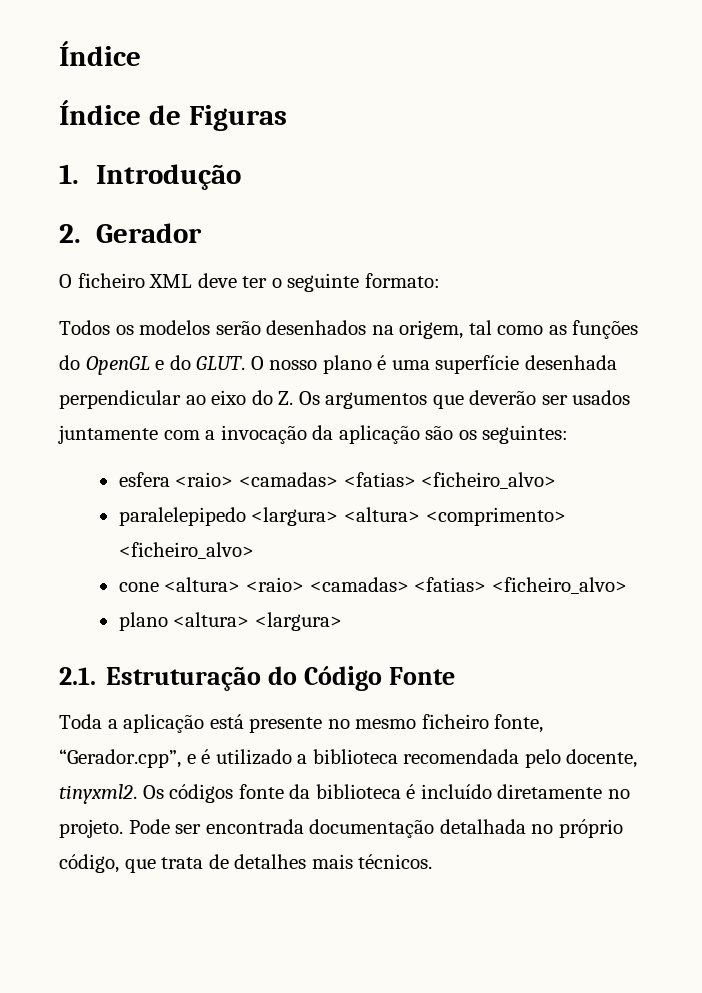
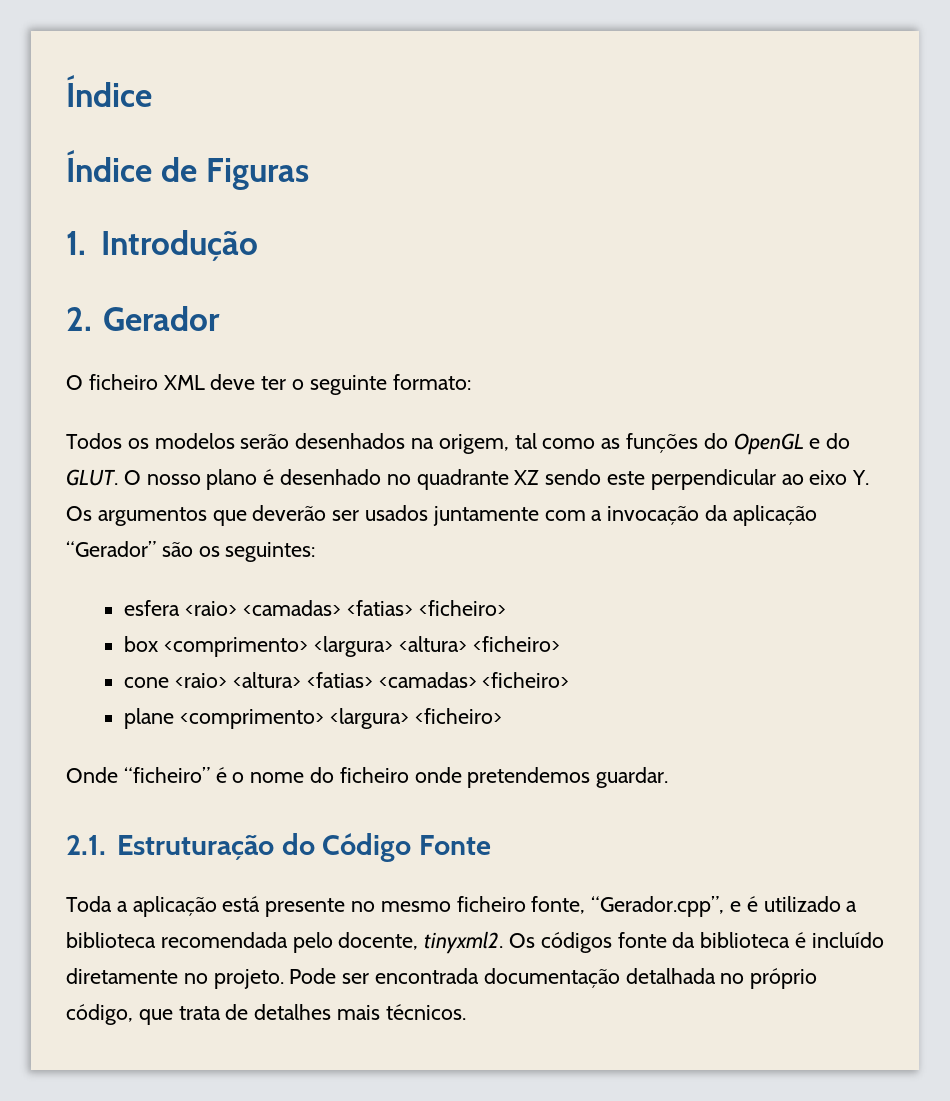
[391,355,617,374] uma superfície desenhada -> [280,469,646,490] desenhado no quadrante XZ sendo este
[251,390,294,405] do Z. -> [852,470,870,485] Y.
(420, 434) none -> [66,541,156,557] “Gerador”
[421,472,557,489] [118,507,566,526] [118,542,254,559] [118,577,627,594] [118,612,343,631] <ficheiro_alvo> // paralelepipedo <largura> <altura> <comprimento> <ficheiro_alvo> // cone <altura> <raio> <camadas> <fatias> <ficheiro_alvo> // plano <altura> <largura> -> [418,600,506,616] [124,636,560,657] [124,672,570,688] [124,708,502,729] [66,767,669,788] <ficheiro> // box <comprimento> <largura> <altura> <ficheiro> // cone <raio> <altura> <fatias> <camadas> <ficheiro> // plane <comprimento> <largura> <ficheiro> // Onde “ficheiro” é o nome do ficheiro onde pretendemos guardar.

